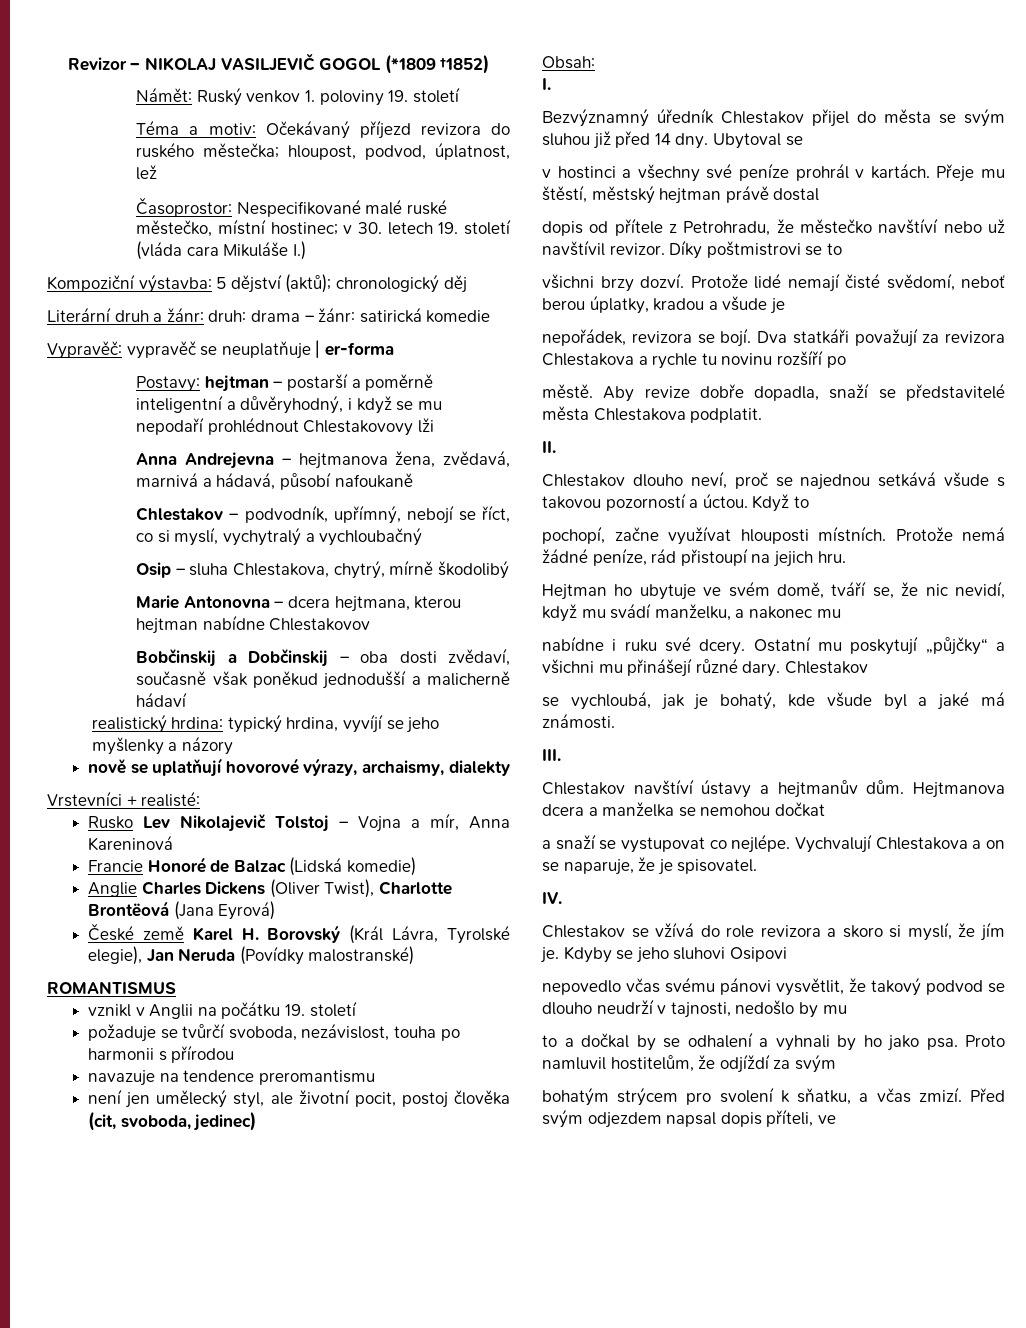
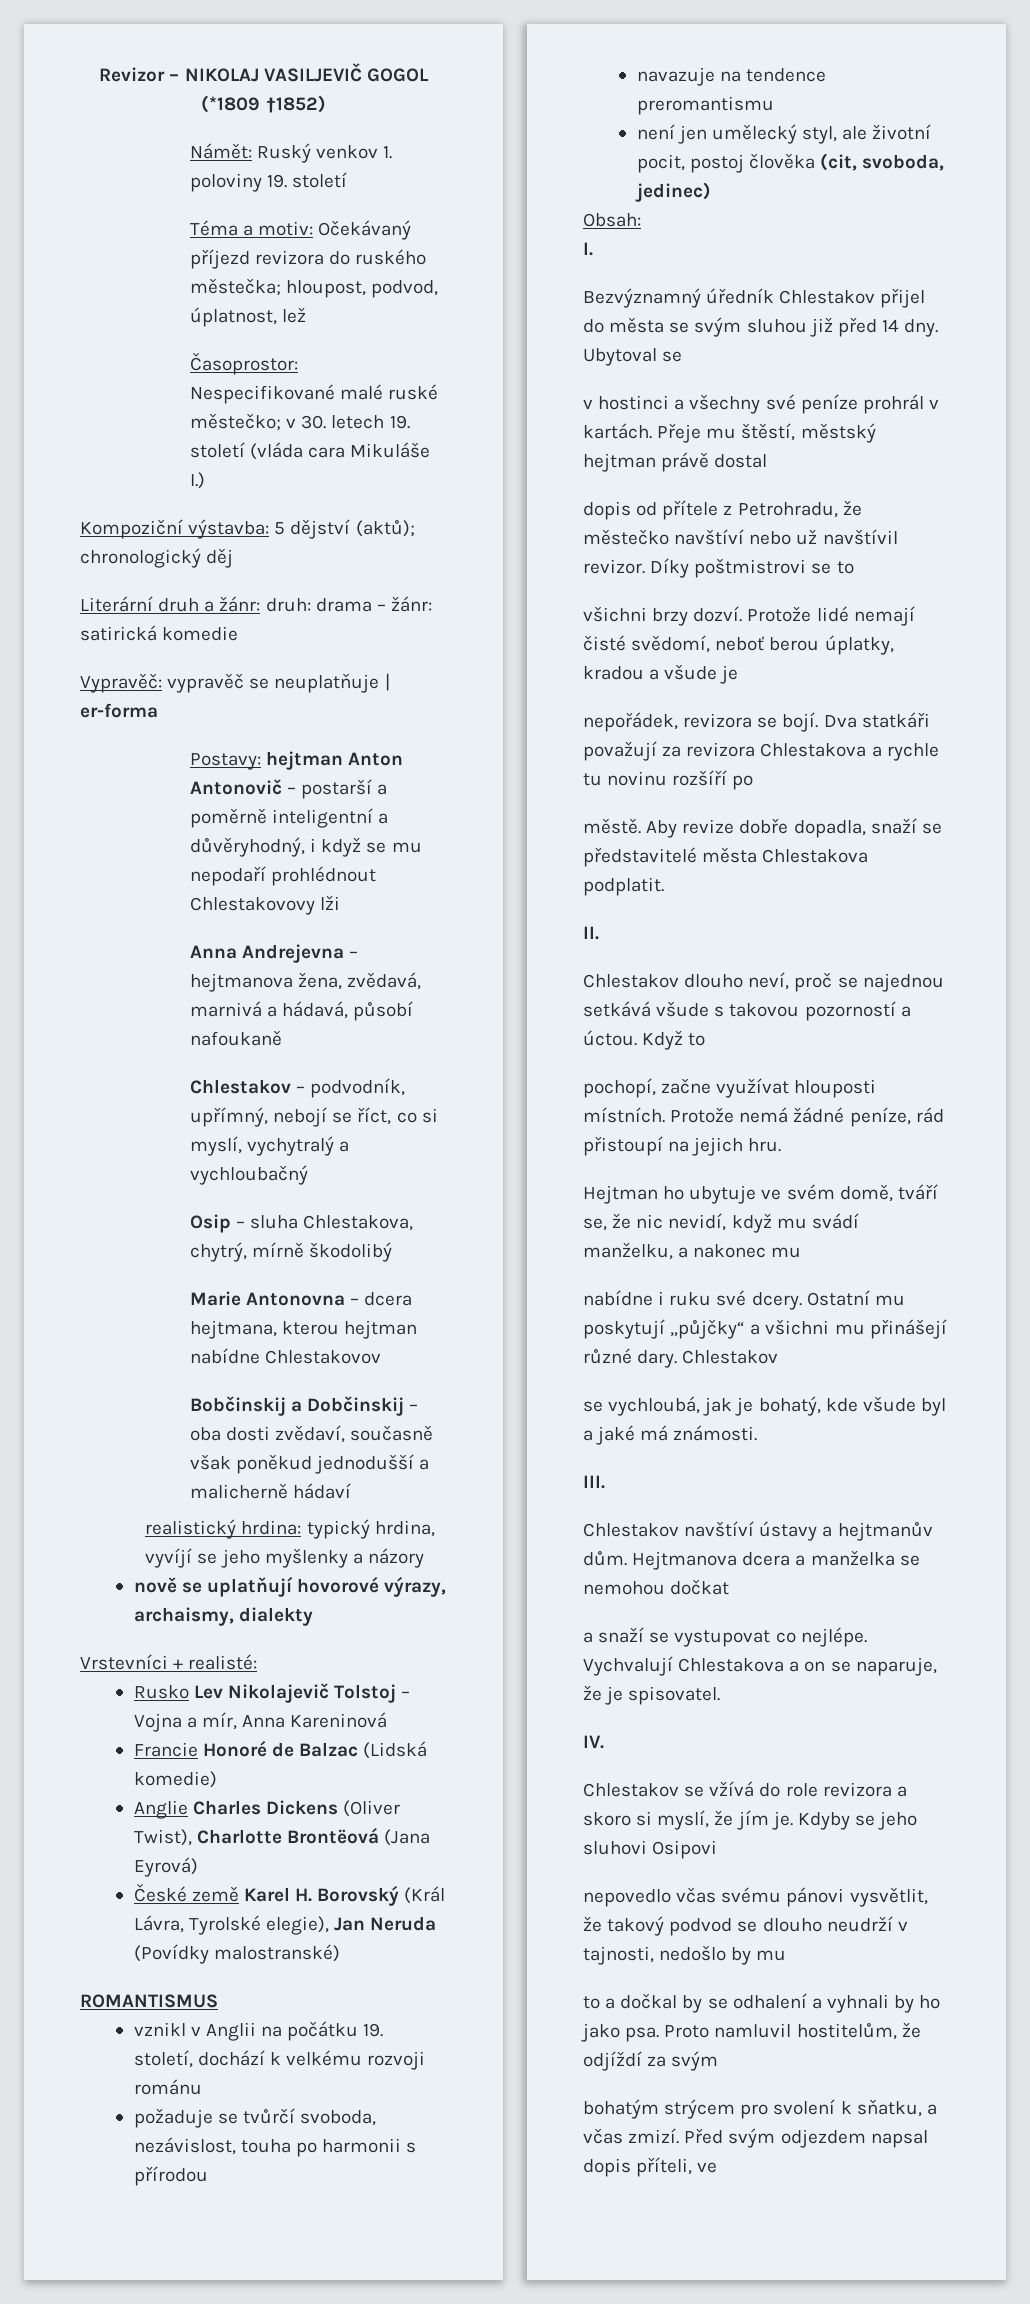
[136,219,338,237] městečko, místní hostinec; -> [190,413,282,431] městečko;
(269, 383) none -> [348,752,404,766] [190,779,283,795] Anton Antonovič
[309,1001,357,1017] století -> [133,2050,426,2070] [133,2079,202,2095] století, dochází k velkému rozvoji románu

